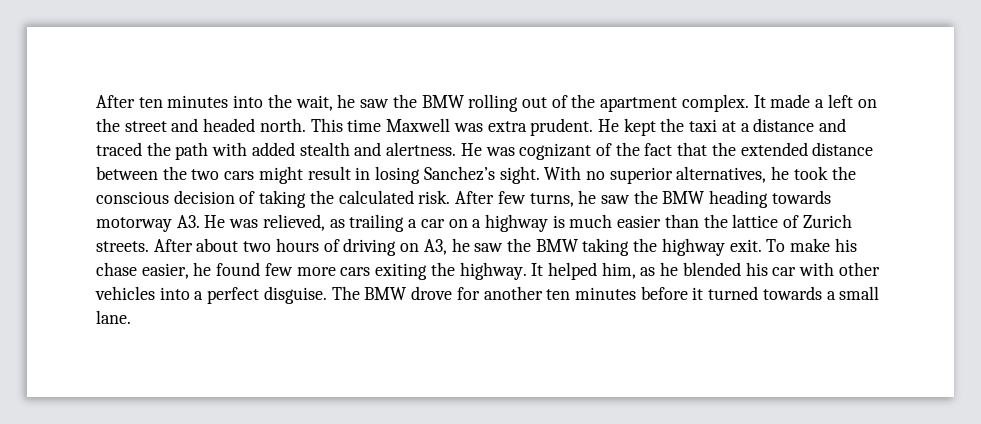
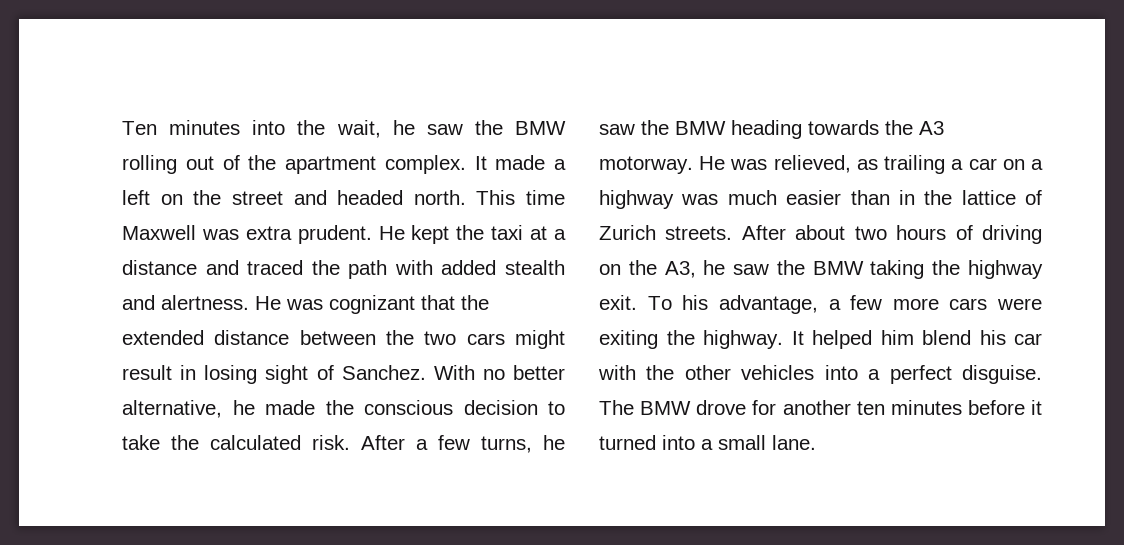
[96,95,163,108] After ten -> [122,121,157,135] Ten
[595,142,673,156] of the fact -> (415, 304) none
[423,166,828,184] Sanchez’s sight. With no superior alternatives, he took -> [265,365,565,384] [122,400,315,418] sight of Sanchez. With no better alternative, he made
[239,190,307,208] of taking -> [548,401,565,415] [122,435,160,450] to take
(495, 197) none -> [416,439,428,450] a
[96,215,200,232] motorway A3. -> [885,120,944,135] [599,156,693,174] the A3 motorway.
[552,215,565,228] is -> [681,194,719,205] was
(699, 221) none -> [898,190,915,205] in
(420, 247) none -> [628,260,657,275] the
[790,238,857,252] [96,262,261,279] make his chase easier, he found -> [682,295,841,314] his advantage, a
(371, 271) none -> [997,298,1042,310] were
[601,262,741,279] him, as he blended -> [880,330,971,345] him blend
(835, 269) none -> [646,365,675,380] the
[762,286,822,300] towards -> [662,435,695,450] into

